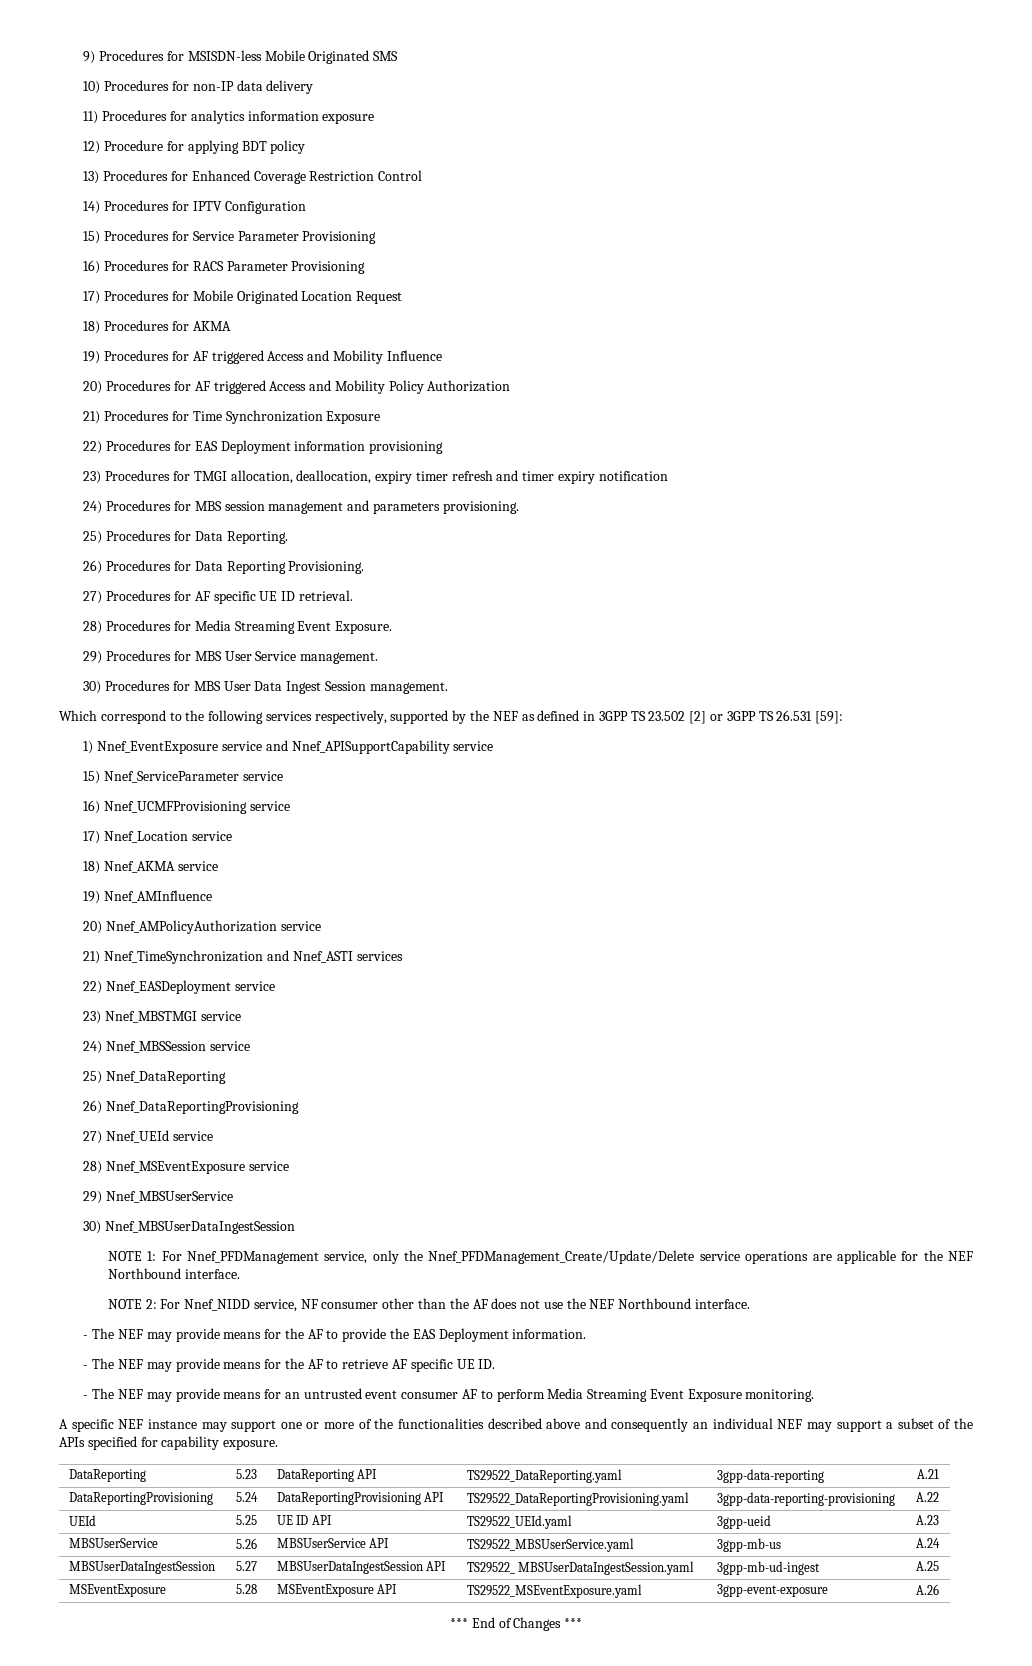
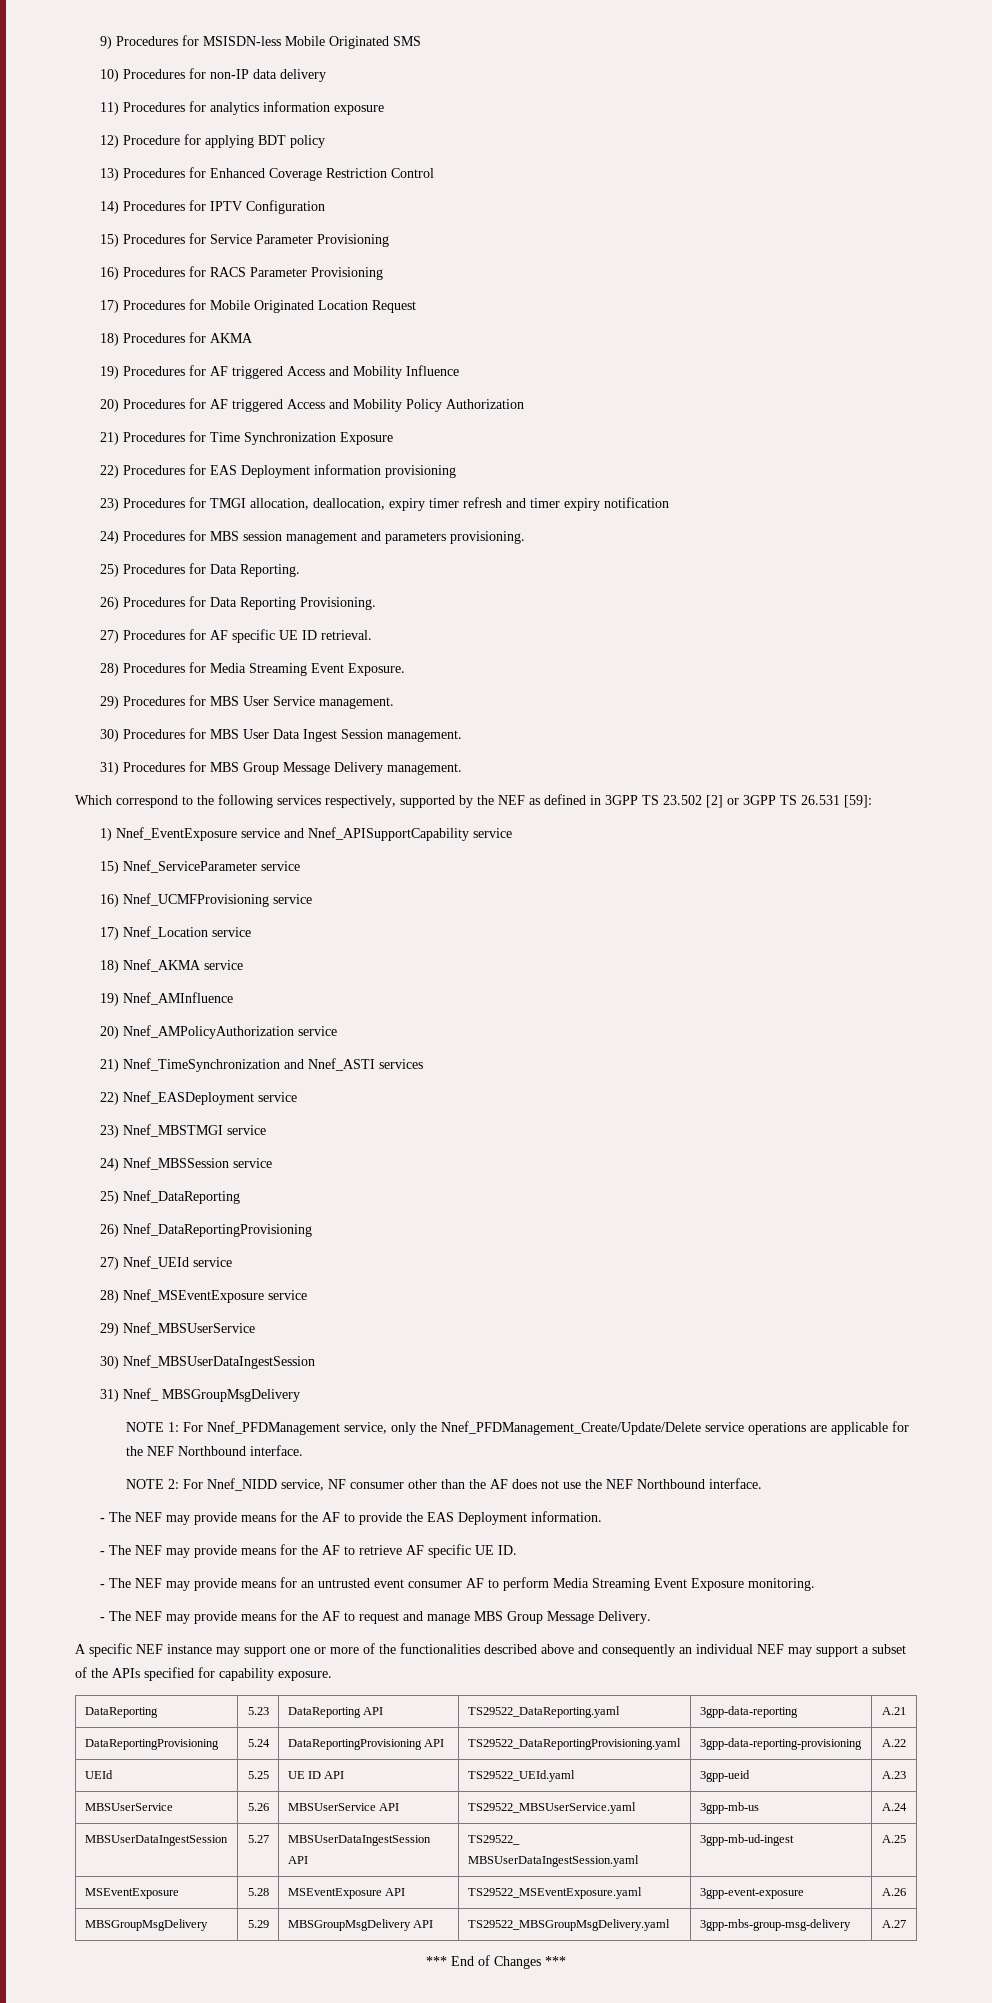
(448, 688) none -> [100,761,463,775] // 31) Procedures for MBS Group Message Delivery management.
(296, 1227) none -> [100,1388,301,1402] // 31) Nnef_ MBSGroupMsgDelivery
(815, 1395) none -> [100,1610,652,1624] // - The NEF may provide means for the AF to request and manage MBS Group Message Delivery.
(939, 1589) none -> [84,1919,208,1931] [247,1920,269,1928] [287,1919,433,1931] [467,1919,670,1931] [699,1919,851,1931] [882,1920,906,1928] // MBSGroupMsgDelivery | 5.29 | MBSGroupMsgDelivery API | TS29522_MBSGroupMsgDelivery.yaml | 3gpp-mbs-group-msg-delivery | A.27

